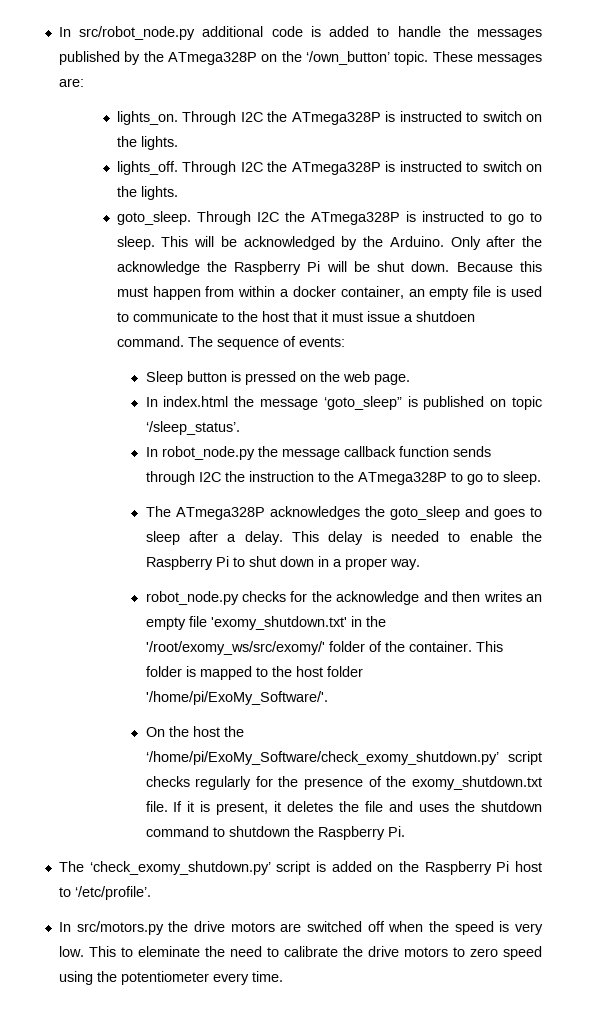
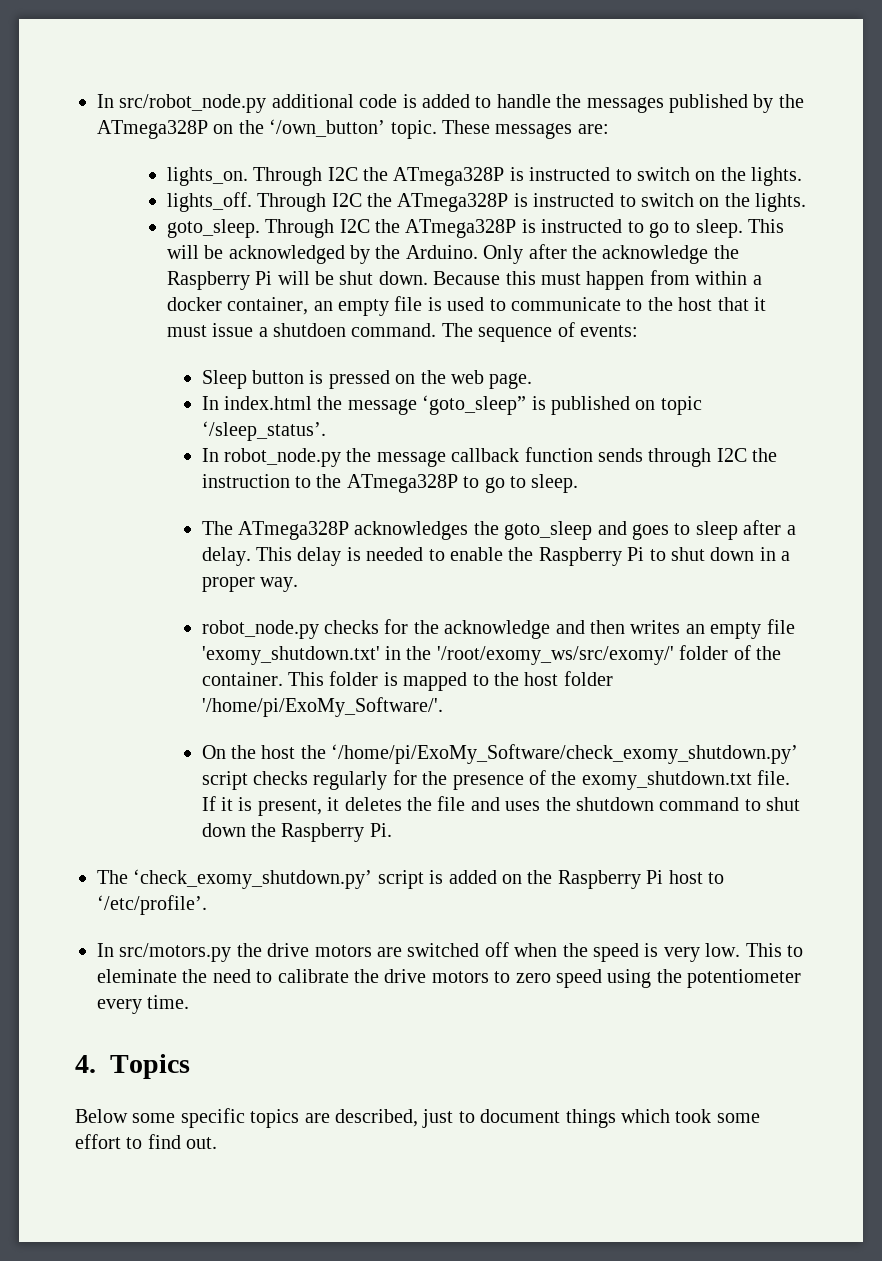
[228,826,290,837] shutdown -> [766,797,801,811] [201,823,246,837] shut down
(283, 976) none -> [75,1054,190,1079] [75,1108,760,1128] [75,1134,218,1149] // 4. Topics // Below some specific topics are described, just to document things which took some effort to find out.

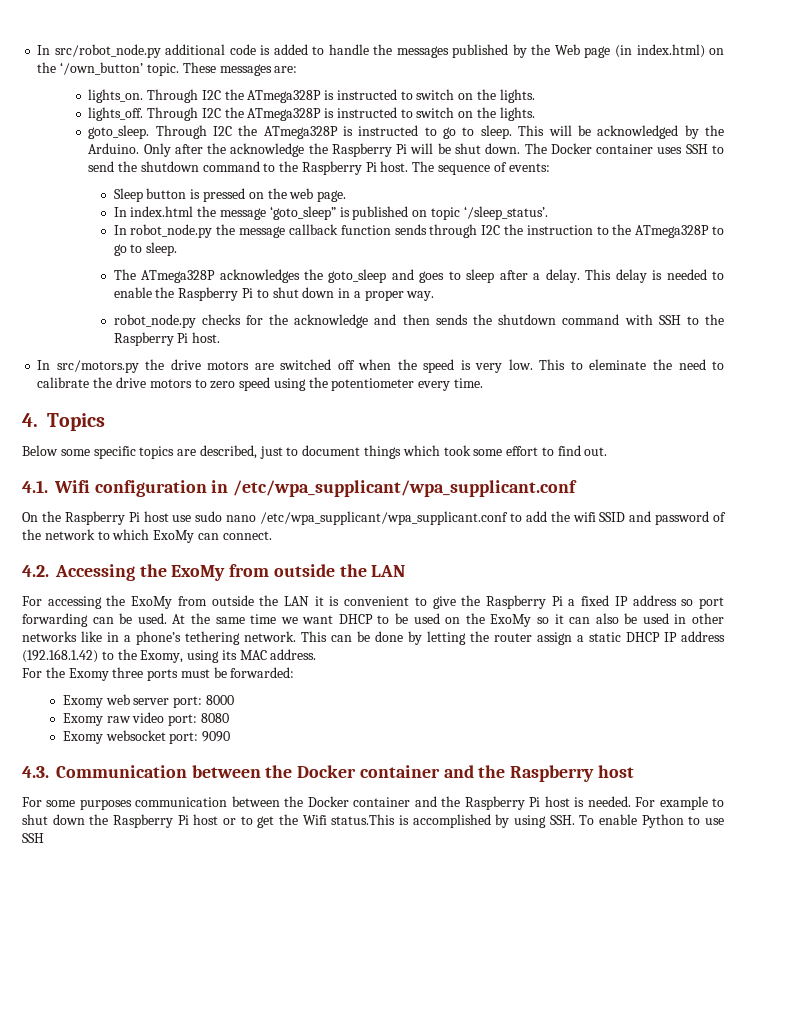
[97,120,208,139] ATmega328P -> [554,44,705,58] Web page (in index.html)
[433,270,762,290] [166,296,766,316] [166,323,437,337] Because this must happen from within a docker container, an empty file is used to communicate to the host that it must issue a shutdoen command. -> [524,143,724,154] [88,161,409,175] The Docker container uses SSH to send the shutdown command to the Raspberry Pi host.
[630,619,795,639] [201,645,781,665] [201,671,613,691] [201,697,443,717] [201,744,799,764] [201,770,791,790] [201,796,801,816] [201,823,392,842] [97,869,724,889] [97,895,207,915] writes an empty file 'exomy_shutdown.txt' in the '/root/exomy_ws/src/exomy/' folder of the container. This folder is mapped to the host folder '/home/pi/ExoMy_Software/'. // On the host the ‘/home/pi/ExoMy_Software/check_exomy_shutdown.py’ script checks regularly for the presence of the exomy_shutdown.txt file. If it is present, it deletes the file and uses the shutdown command to shut down the Raspberry Pi. // The ‘check_exomy_shutdown.py’ script is added on the Raspberry Pi host to ‘/etc/profile’. -> [435,314,725,325] [113,332,221,346] sends the shutdown command with SSH to the Raspberry Pi host.
(218, 1143) none -> [22,480,578,497] [22,511,726,525] [22,529,272,543] [22,564,406,581] [22,595,724,609] [22,613,725,627] [22,631,725,645] [22,649,317,663] [22,667,295,681] [62,694,234,708] [62,712,229,726] [62,730,231,744] [22,765,634,782] [22,796,725,810] [22,814,724,828] [22,833,44,843] // 4.1. Wifi configuration in /etc/wpa_supplicant/wpa_supplicant.conf // On the Raspberry Pi host use sudo nano /etc/wpa_supplicant/wpa_supplicant.conf to add the wifi SSID and password of the network to which ExoMy can connect. // 4.2. Accessing the ExoMy from outside the LAN // For accessing the ExoMy from outside the LAN it is convenient to give the Raspberry Pi a fixed IP address so port forwarding can be used. At the same time we want DHCP to be used on the ExoMy so it can also be used in other networks like in a phone’s tethering network. This can be done by letting the router assign a static DHCP IP address (192.168.1.42) to the Exomy, using its MAC address. // For the Exomy three ports must be forwarded: // Exomy web server port: 8000 // Exomy raw video port: 8080 // Exomy websocket port: 9090 // 4.3. Communication between the Docker container and the Raspberry host // For some purposes communication between the Docker container and the Raspberry Pi host is needed. For example to shut down the Raspberry Pi host or to get the Wifi status.This is accomplished by using SSH. To enable Python to use SSH

